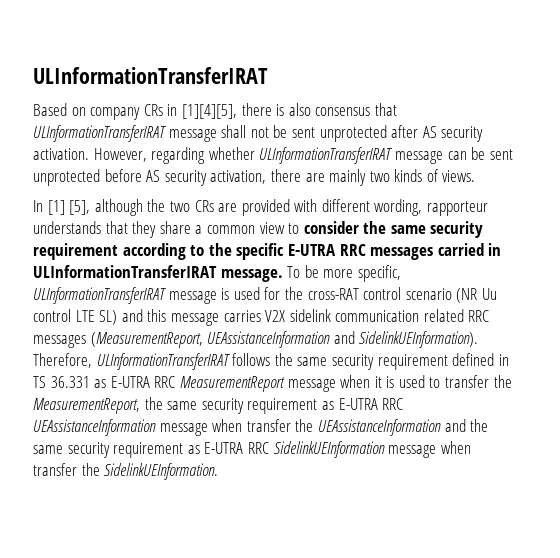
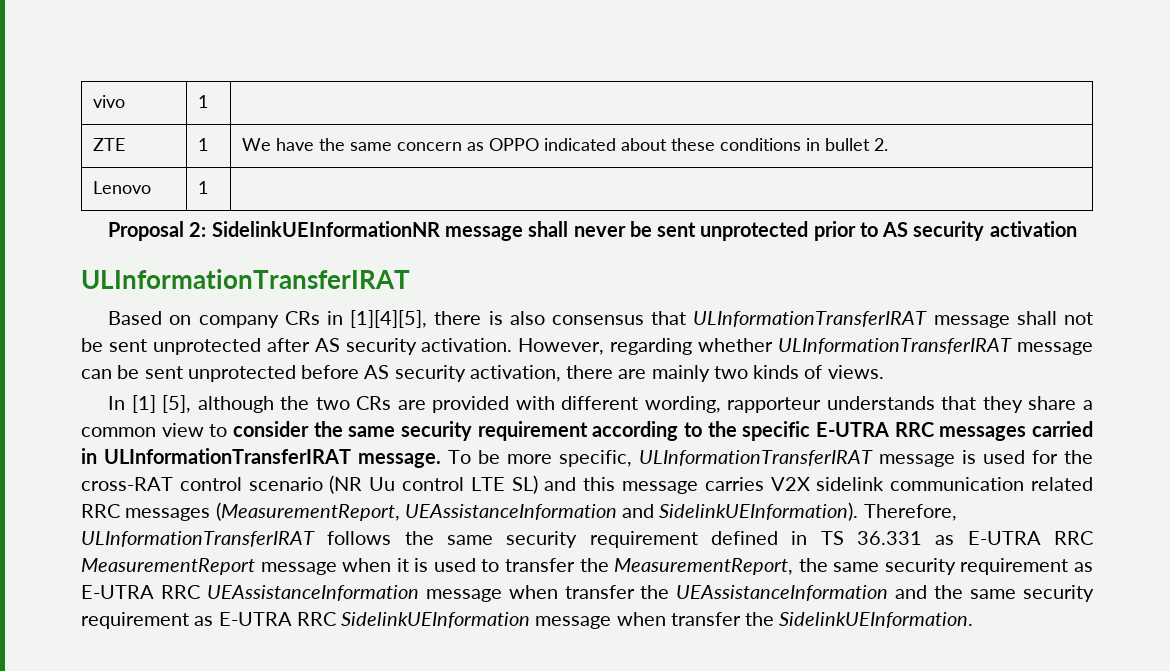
(33, 75) none -> [93,95,126,108] [198,95,209,108] [93,138,126,151] [198,138,209,151] [242,138,889,151] [93,181,152,194] [198,181,209,194] [108,221,1077,241] vivo | 1 | // ZTE | 1 | We have the same concern as OPPO indicated about these conditions in bullet 2. // Lenovo | 1 | // Proposal 2: SidelinkUEInformationNR message shall never be sent unprotected prior to AS security activation //

